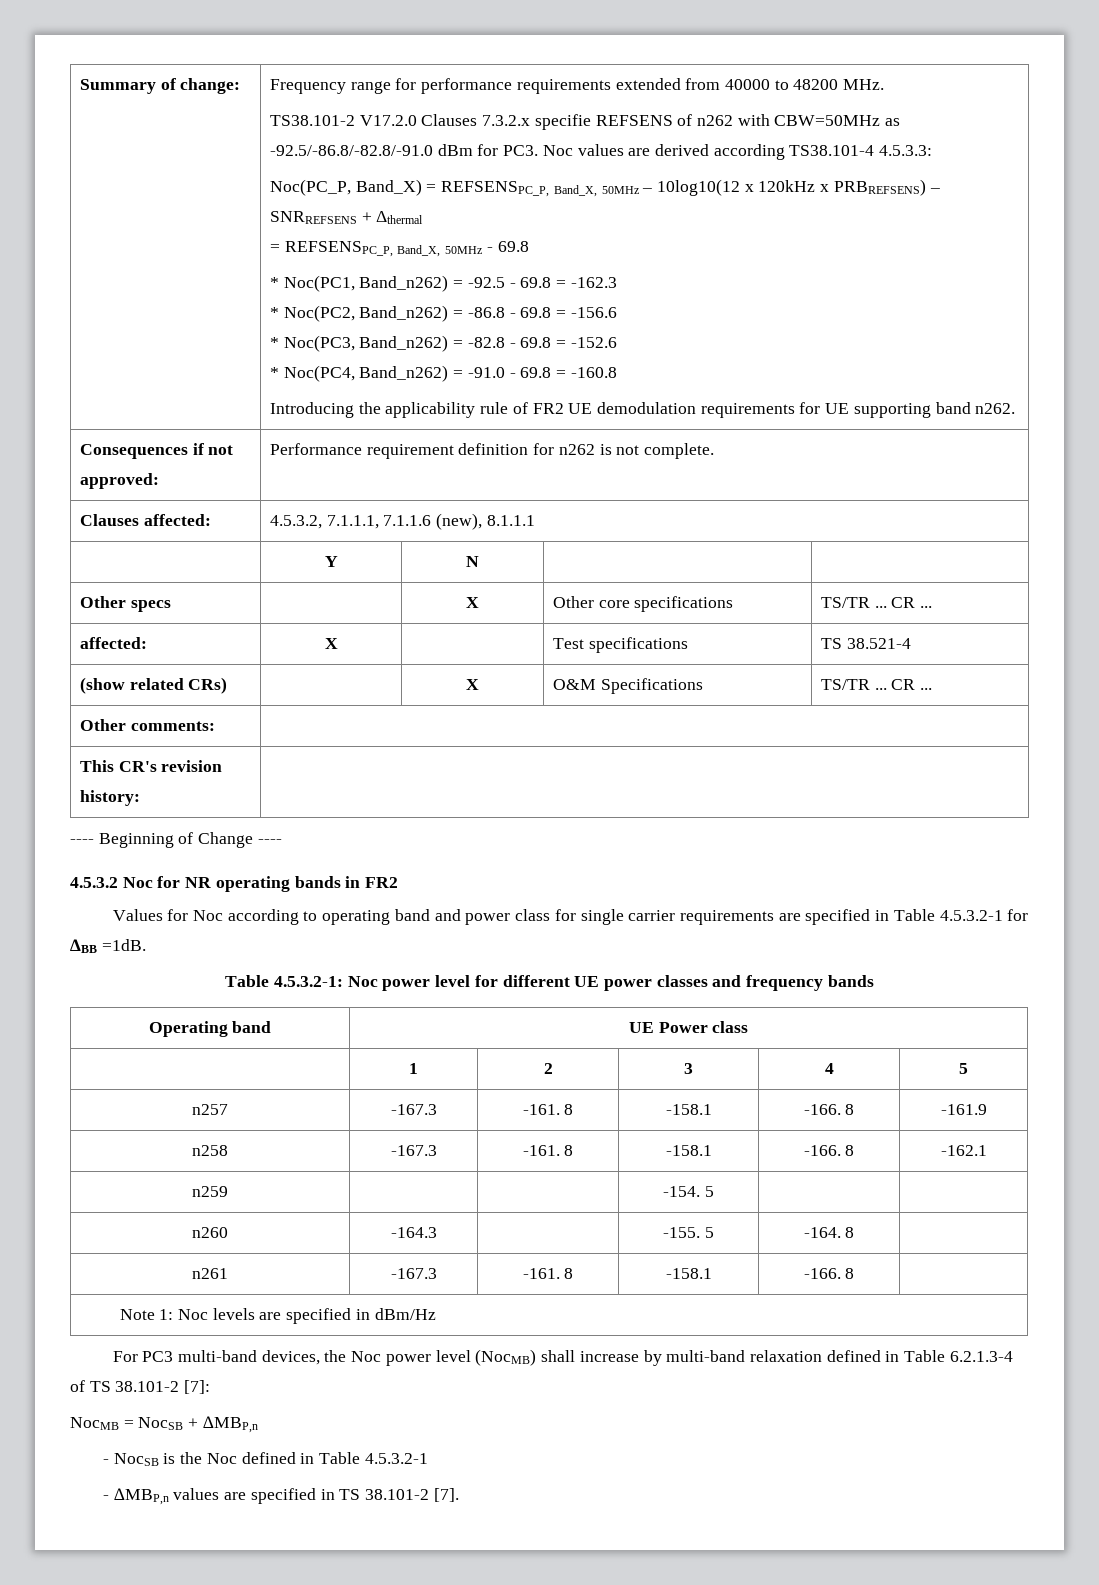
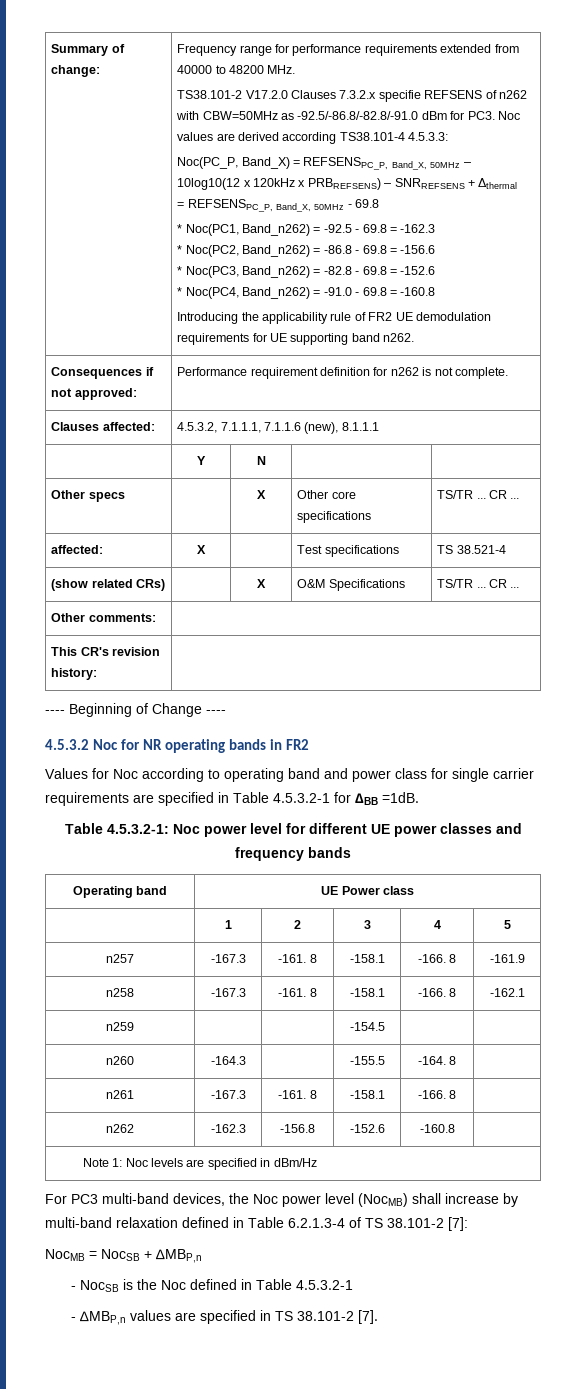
[663,1186,714,1197] -154. 5 -> [349,1022,385,1031] -154.5
[663,1227,714,1238] -155. 5 -> [349,1056,385,1065] -155.5
(855, 1273) none -> [106,1124,134,1133] [210,1124,246,1133] [280,1124,315,1133] [349,1124,385,1133] [419,1124,455,1133] // n262 | -162.3 | -156.8 | -152.6 | -160.8 |

